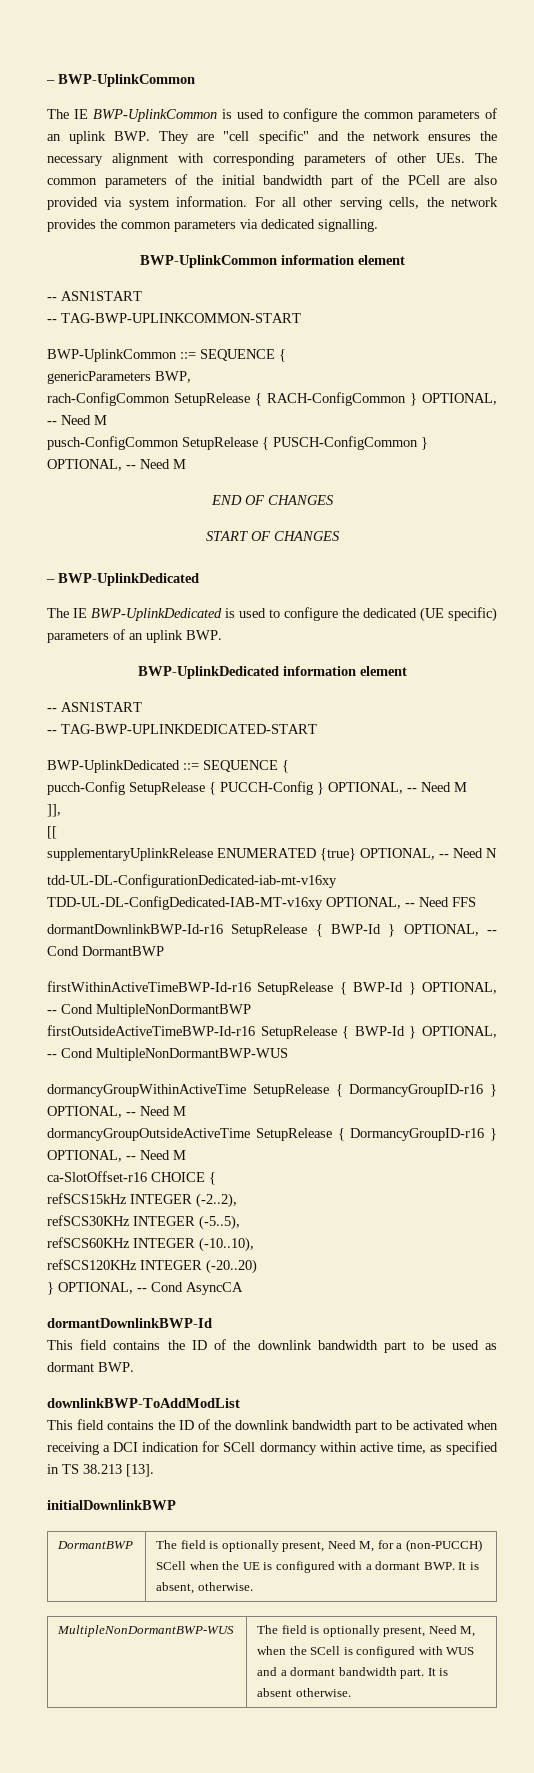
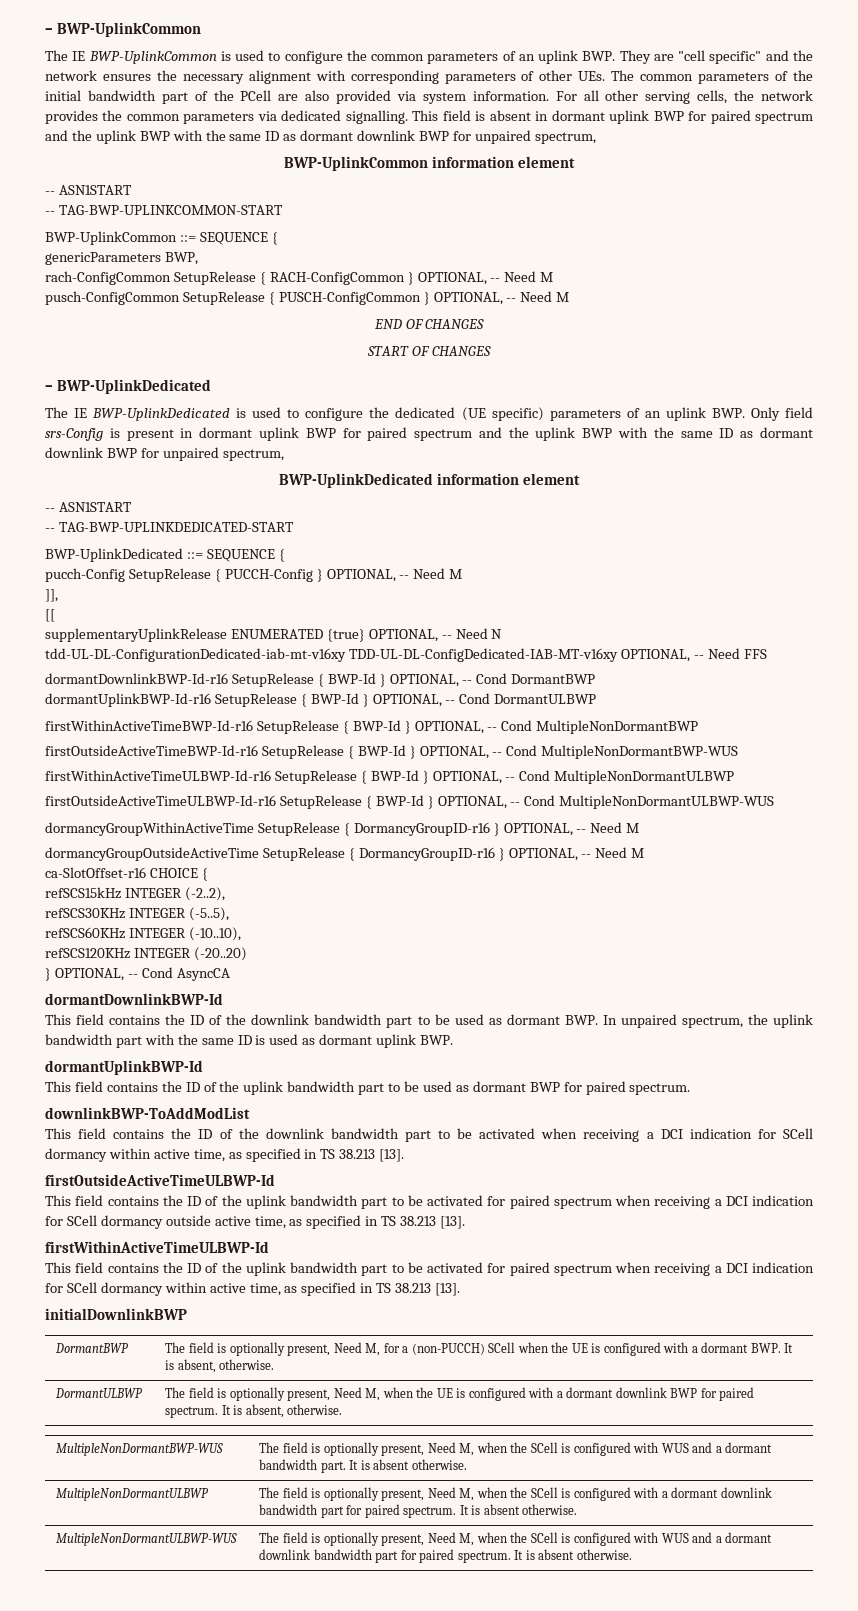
(378, 225) none -> [412,110,814,124] [45,130,596,144] This field is absent in dormant uplink BWP for paired spectrum and the uplink BWP with the same ID as dormant downlink BWP for unpaired spectrum,
(222, 635) none -> [750,407,813,421] [45,427,813,441] [45,447,284,461] Only field srs-Config is present in dormant uplink BWP for paired spectrum and the uplink BWP with the same ID as dormant downlink BWP for unpaired spectrum,
(164, 951) none -> [45,693,597,707] // dormantUplinkBWP-Id-r16 SetupRelease { BWP-Id } OPTIONAL, -- Cond DormantULBWP
(288, 1054) none -> [45,770,735,784] [45,795,775,809] // firstWithinActiveTimeULBWP-Id-r16 SetupRelease { BWP-Id } OPTIONAL, -- Cond MultipleNonDormantULBWP // firstOutsideActiveTimeULBWP-Id-r16 SetupRelease { BWP-Id } OPTIONAL, -- Cond MultipleNonDormantULBWP-WUS
(134, 1367) none -> [602,1014,813,1028] [45,1034,454,1048] [45,1060,203,1075] [45,1081,691,1095] In unpaired spectrum, the uplink bandwidth part with the same ID is used as dormant uplink BWP. // dormantUplinkBWP-Id // This field contains the ID of the uplink bandwidth part to be used as dormant BWP for paired spectrum.
(154, 1470) none -> [45,1174,275,1186] [45,1195,814,1209] [45,1215,466,1229] [45,1241,269,1253] [45,1262,814,1276] [45,1282,461,1296] // firstOutsideActiveTimeULBWP-Id // This field contains the ID of the uplink bandwidth part to be activated for paired spectrum when receiving a DCI indication for SCell dormancy outside active time, as specified in TS 38.213 [13]. // firstWithinActiveTimeULBWP-Id // This field contains the ID of the uplink bandwidth part to be activated for paired spectrum when receiving a DCI indication for SCell dormancy within active time, as specified in TS 38.213 [13].
(253, 1586) none -> [55,1388,144,1398] [165,1387,755,1401] [165,1404,343,1418] // DormantULBWP | The field is optionally present, Need M, when the UE is configured with a dormant downlink BWP for paired spectrum. It is absent, otherwise.
(351, 1692) none -> [56,1488,210,1501] [259,1487,772,1501] [259,1504,578,1518] [56,1533,238,1546] [259,1532,773,1546] [259,1549,632,1563] // MultipleNonDormantULBWP | The field is optionally present, Need M, when the SCell is configured with a dormant downlink bandwidth part for paired spectrum. It is absent otherwise. // MultipleNonDormantULBWP-WUS | The field is optionally present, Need M, when the SCell is configured with WUS and a dormant downlink bandwidth part for paired spectrum. It is absent otherwise.

